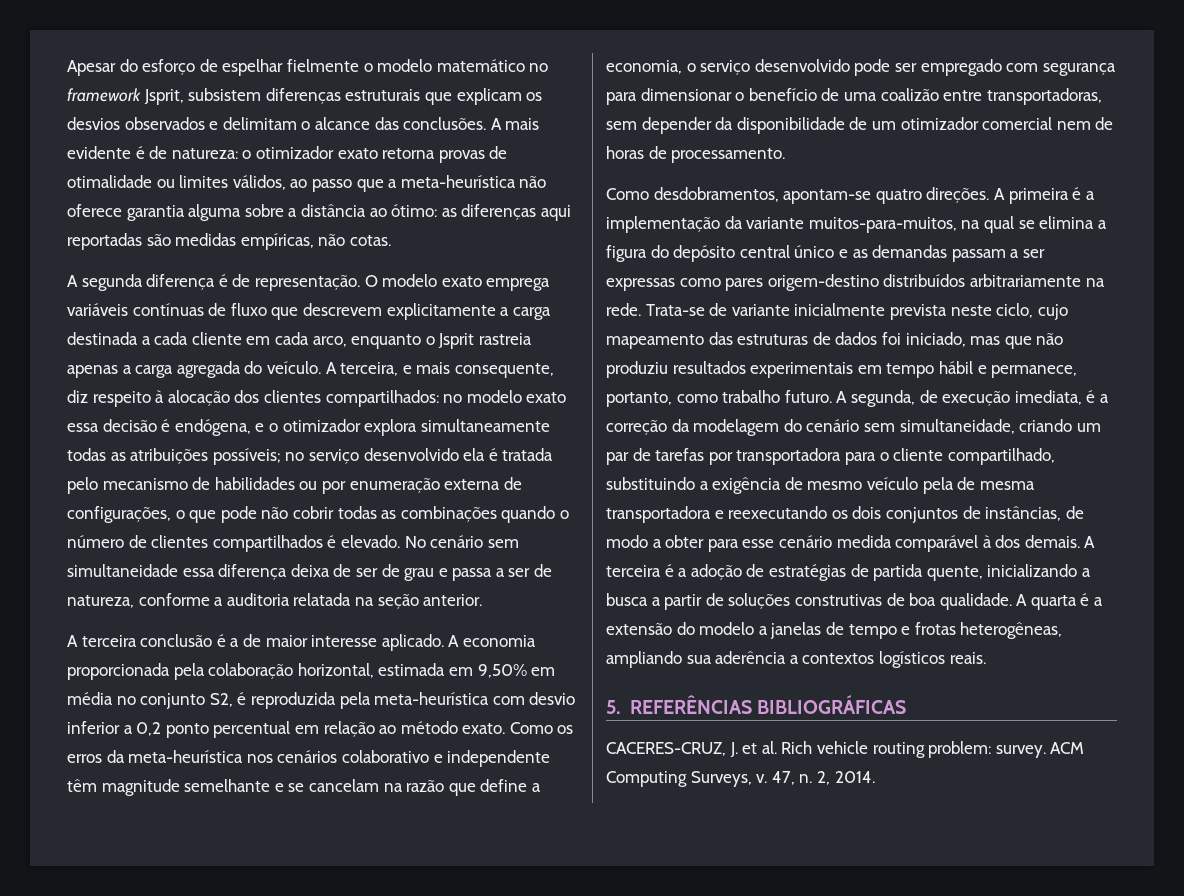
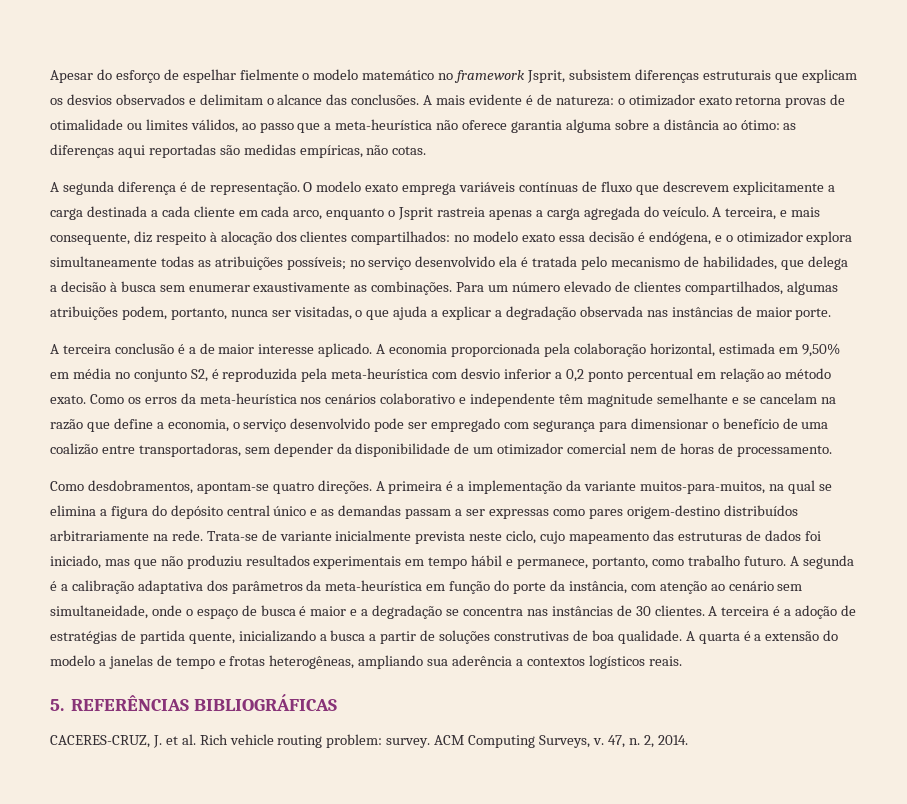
[214,477,522,494] [67,506,569,523] [67,535,519,552] [67,564,553,581] [67,593,483,609] habilidades ou por enumeração externa de configurações, o que pode não cobrir todas as combinações quando o número de clientes compartilhados é elevado. No cenário sem simultaneidade essa diferença deixa de ser de grau e passa a ser de natureza, conforme a auditoria relatada na seção anterior. -> [702,256,848,270] [50,281,838,295] [50,306,832,320] habilidades, que delega a decisão à busca sem enumerar exaustivamente as combinações. Para um número elevado de clientes compartilhados, algumas atribuições podem, portanto, nunca ser visitadas, o que ajuda a explicar a degradação observada nas instâncias de maior porte.
[850,390,1109,407] [606,419,1101,436] [606,448,1055,465] [606,477,1035,494] [606,506,1084,523] [606,535,1080,552] segunda, de execução imediata, é a correção da modelagem do cenário sem simultaneidade, criando um par de tarefas por transportadora para o cliente compartilhado, substituindo a exigência de mesmo veículo pela de mesma transportadora e reexecutando os dois conjuntos de instâncias, de modo a obter para esse cenário medida comparável à dos demais. -> [802,555,854,569] [50,580,803,594] [50,605,705,619] segunda é a calibração adaptativa dos parâmetros da meta-heurística em função do porte da instância, com atenção ao cenário sem simultaneidade, onde o espaço de busca é maior e a degradação se concentra nas instâncias de 30 clientes.

